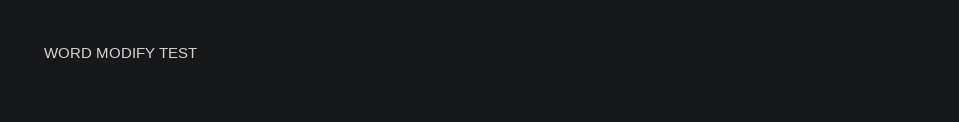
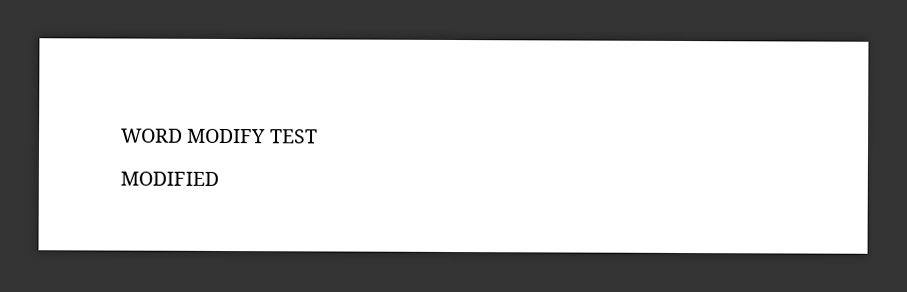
(198, 53) none -> [120,171,219,186] // MODIFIED

